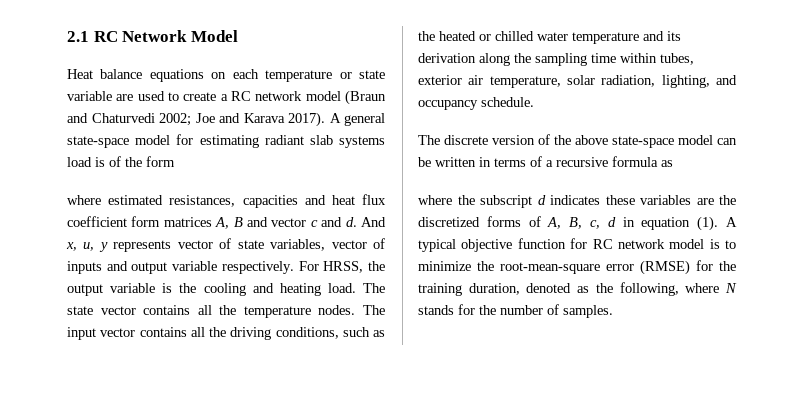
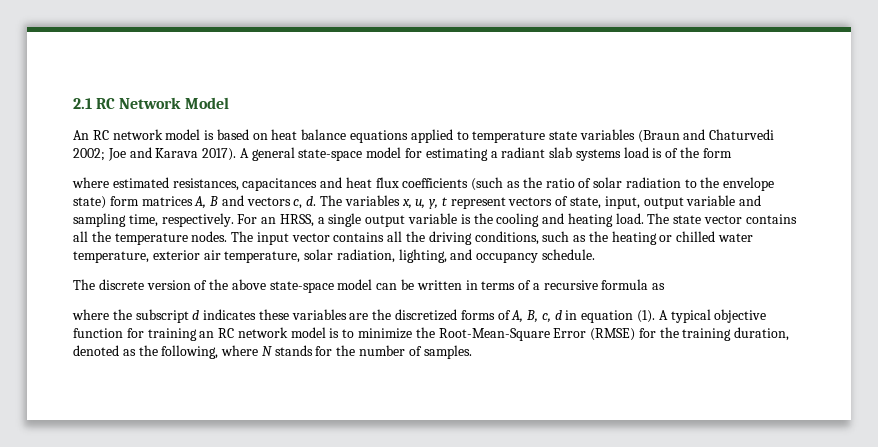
[67,69,385,82] [67,91,341,101] Heat balance equations on each temperature or state variable are used to create a RC network model -> [73,129,635,143] An RC network model is based on heat balance equations applied to temperature state variables
(259, 141) none -> [490,151,498,158] a
[242,195,298,208] capacities -> [242,178,318,191] capacitances
[67,216,127,227] coefficient -> [402,177,775,191] [73,196,106,209] coefficients (such as the ratio of solar radiation to the envelope state)
[271,217,386,227] [66,238,386,252] [67,261,385,274] vector c and d. And x, u, y represents vector of state variables, vector of inputs and output variable respectively. For HRSS, the -> [246,195,762,209] [73,213,362,227] vectors c, d. The variables x, u, y, t represent vectors of state, input, output variable and sampling time, respectively. For an HRSS, a single
[439,31,476,41] heated -> [611,231,657,245] heating
[572,31,681,44] [418,53,694,66] temperature and its derivation along the sampling time within tubes, -> [73,251,149,263] temperature,
(588, 243) none -> [147,328,215,341] training an
[500,262,634,274] root-mean-square error -> [438,328,587,341] Root-Mean-Square Error

